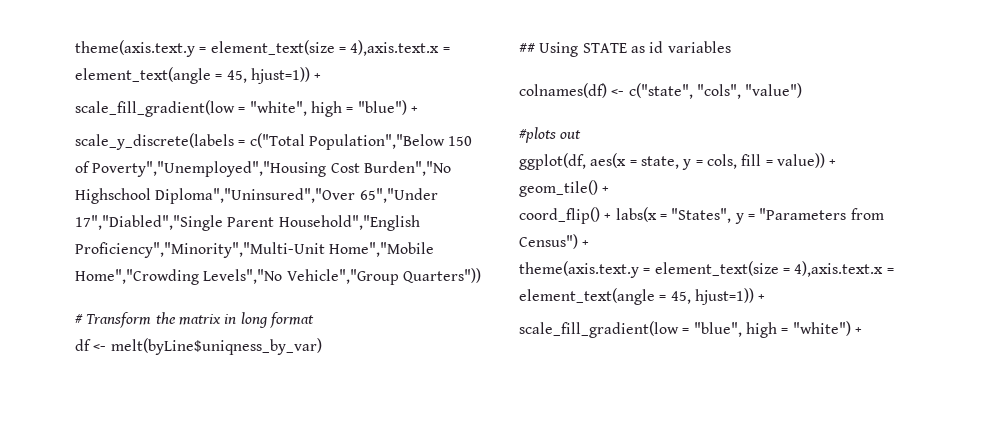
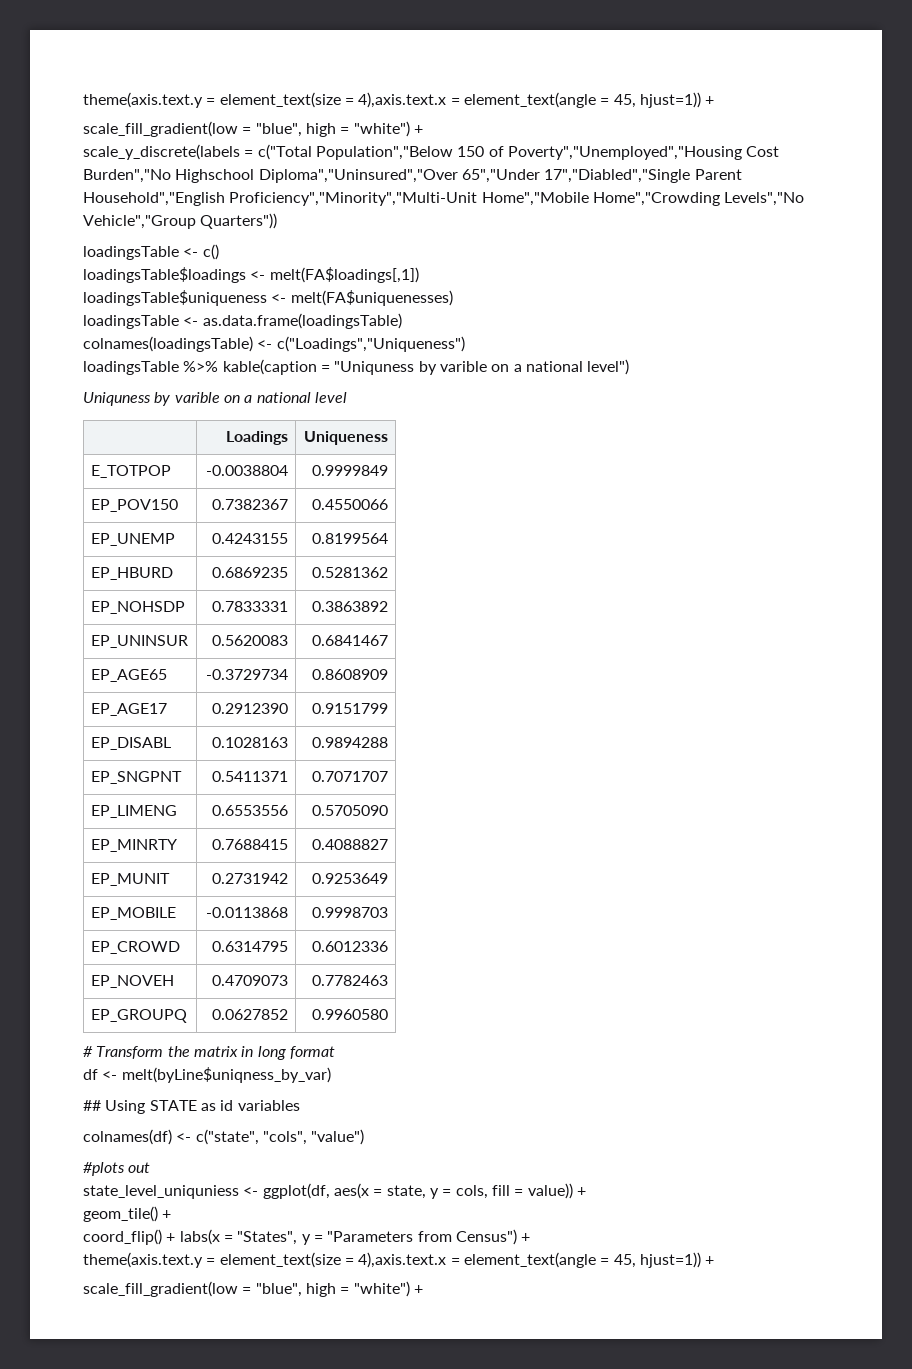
[249,100,407,117] "white", high = "blue") -> [255,121,410,137] "blue", high = "white")
(481, 275) none -> [83,244,219,260] [83,267,419,283] [83,290,453,306] [83,313,402,329] [83,336,465,352] [83,359,630,375] [83,392,347,406] [226,431,289,445] [304,431,389,445] [90,465,171,478] [206,465,289,476] [312,465,389,476] [90,499,178,512] [212,499,289,510] [312,499,389,510] [90,533,175,546] [212,533,289,544] [312,533,389,544] [90,567,173,580] [212,567,289,578] [312,567,389,578] [90,601,185,614] [212,601,289,612] [312,601,389,612] [90,635,188,648] [212,635,289,646] [312,635,389,646] [90,669,167,682] [206,669,289,680] [312,669,389,680] [90,703,167,716] [212,703,289,714] [312,703,389,714] [90,737,171,750] [212,737,289,748] [312,737,389,748] [90,771,182,784] [212,771,289,782] [312,771,389,782] [90,805,177,818] [212,805,289,816] [312,805,389,816] [90,839,177,852] [212,839,289,850] [312,839,389,850] [90,873,170,886] [212,873,289,884] [312,873,389,884] [90,907,176,920] [206,907,289,918] [312,907,389,918] [90,941,180,954] [212,941,289,952] [312,941,389,952] [90,975,174,988] [212,975,289,986] [312,975,389,986] [90,1009,187,1023] [212,1009,289,1020] [312,1009,389,1020] // loadingsTable <- c() // loadingsTable$loadings <- melt(FA$loadings[,1]) // loadingsTable$uniqueness <- melt(FA$uniquenesses) // loadingsTable <- as.data.frame(loadingsTable) // colnames(loadingsTable) <- c("Loadings","Uniqueness") // loadingsTable %>% kable(caption = "Uniquness by varible on a national level") // Uniquness by varible on a national level // | Loadings | Uniqueness // E_TOTPOP | -0.0038804 | 0.9999849 // EP_POV150 | 0.7382367 | 0.4550066 // EP_UNEMP | 0.4243155 | 0.8199564 // EP_HBURD | 0.6869235 | 0.5281362 // EP_NOHSDP | 0.7833331 | 0.3863892 // EP_UNINSUR | 0.5620083 | 0.6841467 // EP_AGE65 | -0.3729734 | 0.8608909 // EP_AGE17 | 0.2912390 | 0.9151799 // EP_DISABL | 0.1028163 | 0.9894288 // EP_SNGPNT | 0.5411371 | 0.7071707 // EP_LIMENG | 0.6553556 | 0.5705090 // EP_MINRTY | 0.7688415 | 0.4088827 // EP_MUNIT | 0.2731942 | 0.9253649 // EP_MOBILE | -0.0113868 | 0.9998703 // EP_CROWD | 0.6314795 | 0.6012336 // EP_NOVEH | 0.4709073 | 0.7782463 // EP_GROUPQ | 0.0627852 | 0.9960580
(582, 134) none -> [83,1185,259,1199] state_level_uniquniess <-

